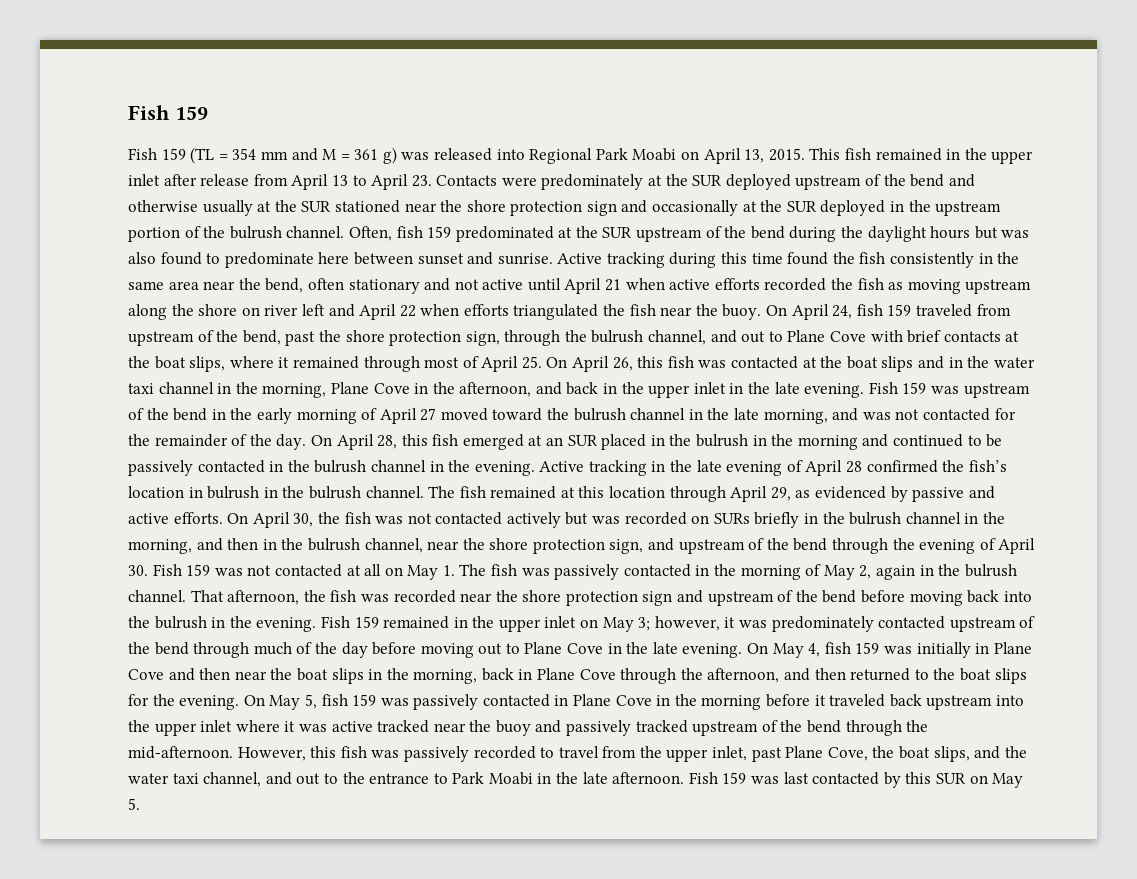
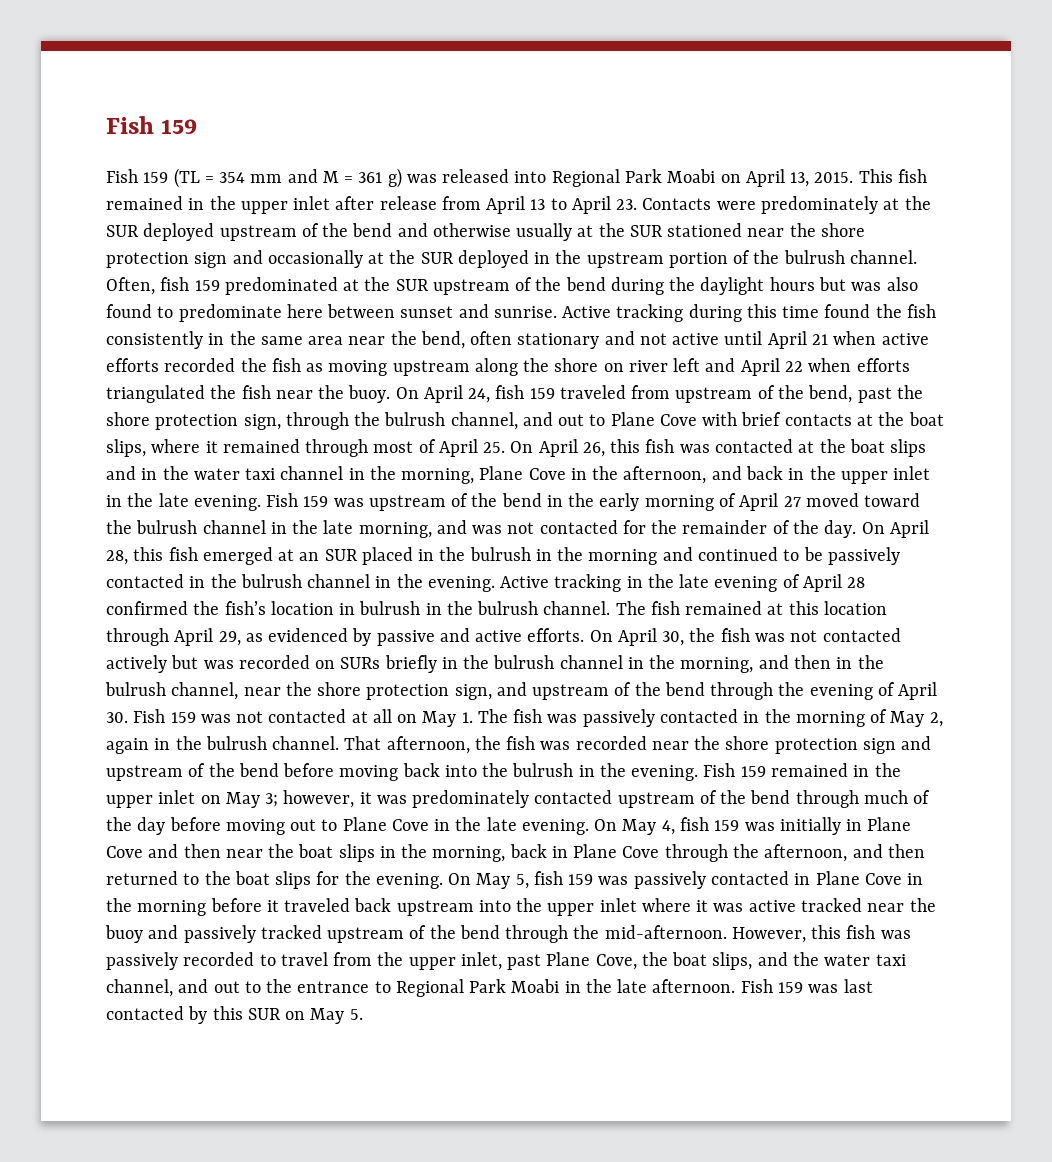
(448, 778) none -> [395,979,464,997] Regional

